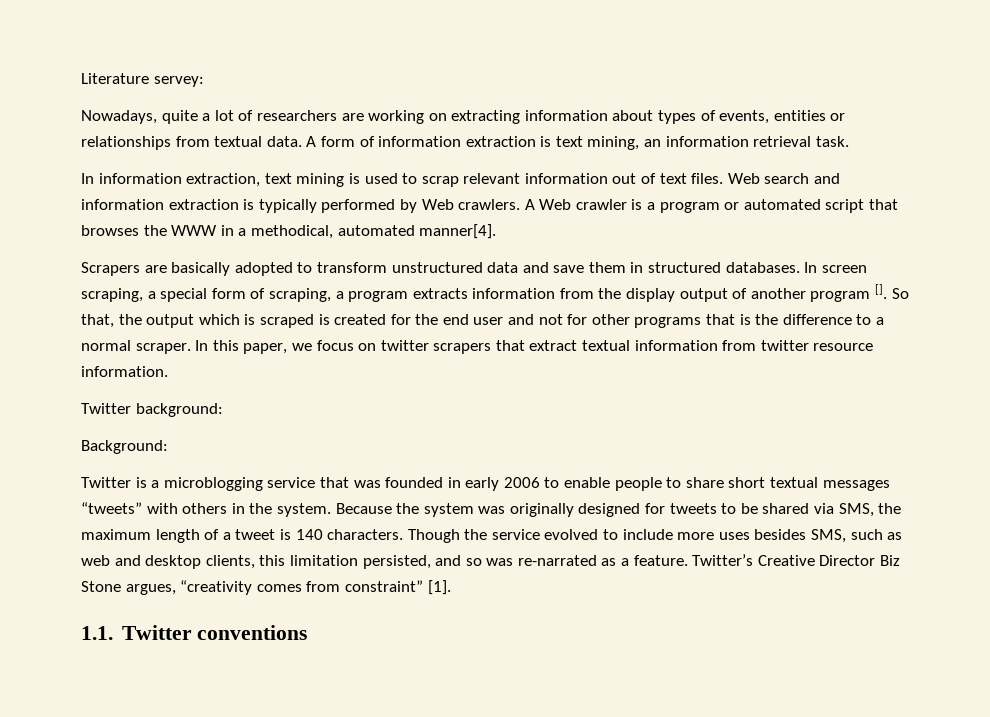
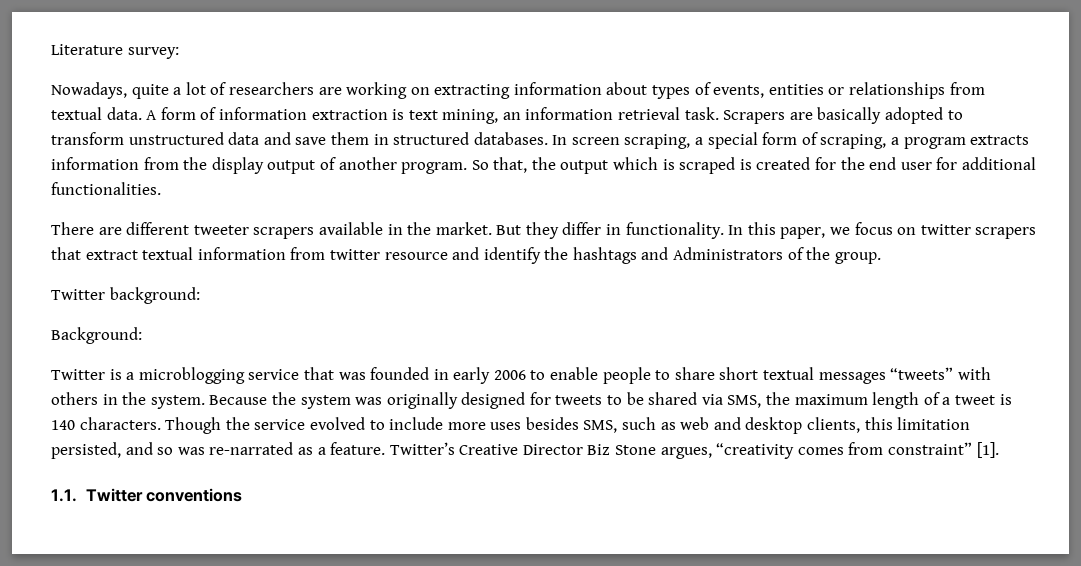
[153,76,204,87] servey: -> [127,47,179,59] survey:
[81,173,841,187] [81,199,899,213] [81,224,497,239] // In information extraction, text mining is used to scrap relevant information out of text files. Web search and information extraction is typically performed by Web crawlers. A Web crawler is a program or automated script that browses the WWW in a methodical, automated manner[4]. // -> (719, 113) none
[810,284,888,302] program []. -> [401,162,468,174] program.
[508,314,884,328] [81,340,191,354] and not for other programs that is the difference to a normal scraper. -> [936,157,1036,170] [51,182,161,195] [51,222,724,239] for additional functionalities. // There are different tweeter scrapers available in the market. But they differ in functionality.
[81,366,168,377] information. -> [452,247,881,264] and identify the hashtags and Administrators of the group.

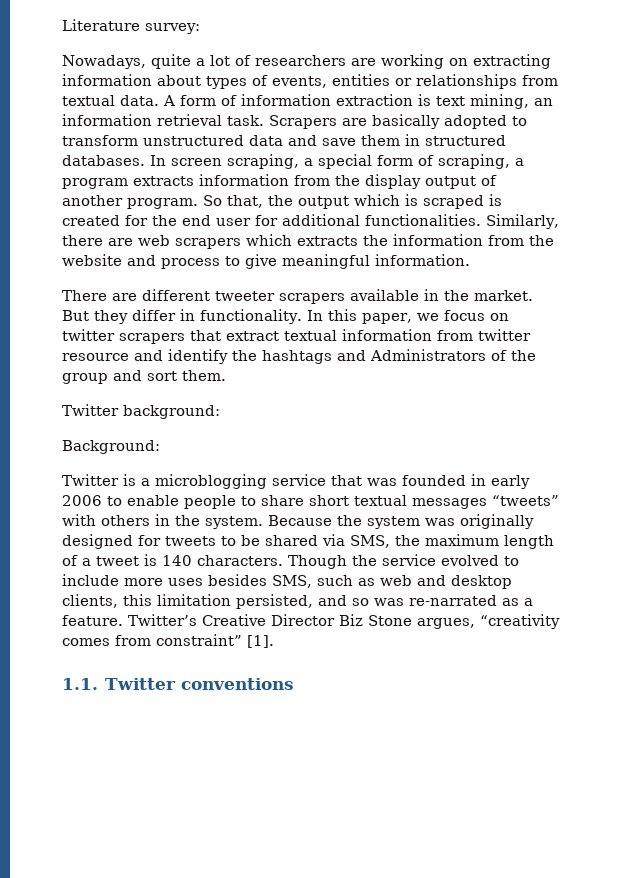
(161, 188) none -> [486,214,559,229] [62,234,554,249] [62,254,470,269] Similarly, there are web scrapers which extracts the information from the website and process to give meaningful information.
[834,252,881,264] group. -> [62,370,226,384] group and sort them.

